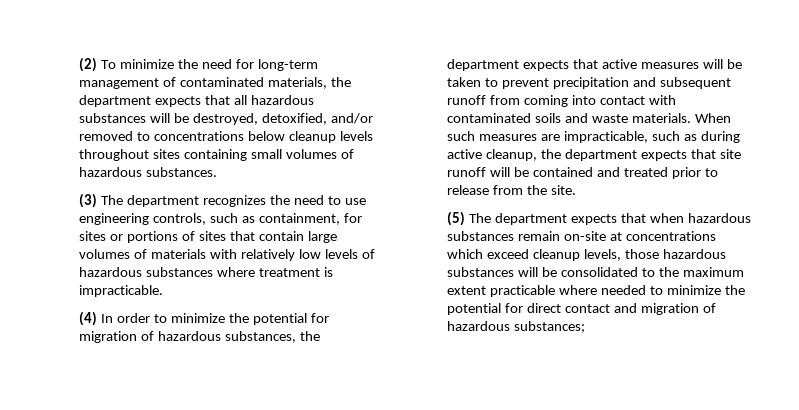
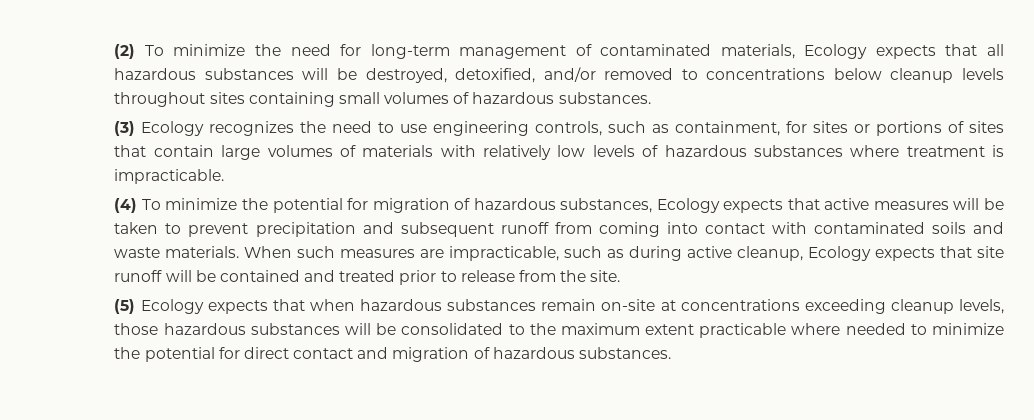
[330,77,351,87] [79,95,152,107] the department -> [804,44,868,59] Ecology
[101,195,199,207] The department -> [141,121,205,136] Ecology
[101,313,167,323] In order to -> [141,199,161,210] To
[299,331,320,341] [447,59,520,71] the department -> [656,198,720,213] Ecology
[540,149,637,161] the department -> [808,246,872,261] Ecology
[469,213,567,225] The department -> [140,299,204,314] Ecology
[447,249,530,259] which exceed -> [804,299,886,314] exceeding
[514,321,586,333] substances; -> [579,347,672,359] substances.

